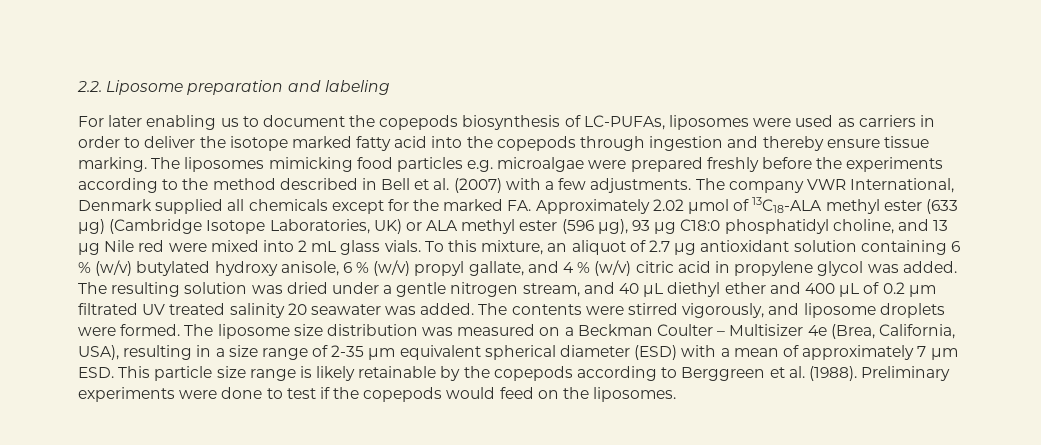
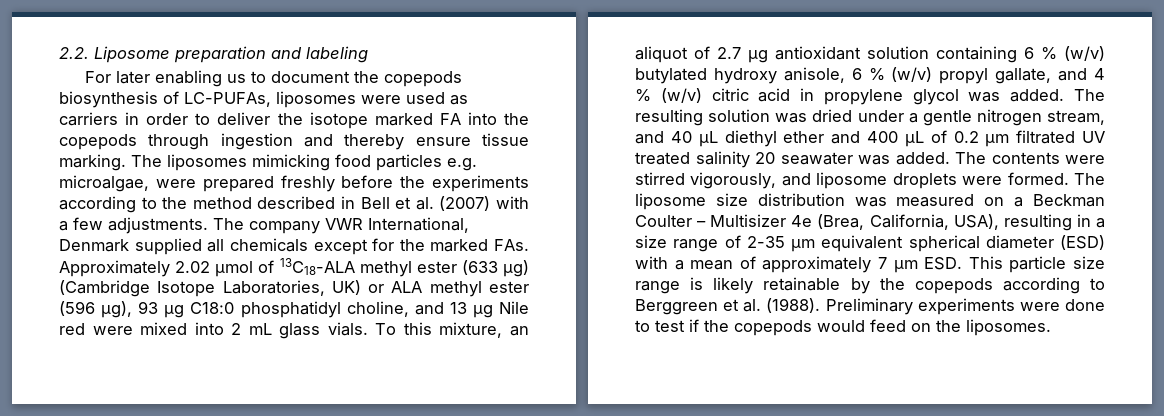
[356,136,428,151] fatty acid -> [439,113,461,125] FA
[497,157,585,172] microalgae -> [59,175,149,192] microalgae,
[507,200,532,211] FA. -> [494,239,529,251] FAs.

